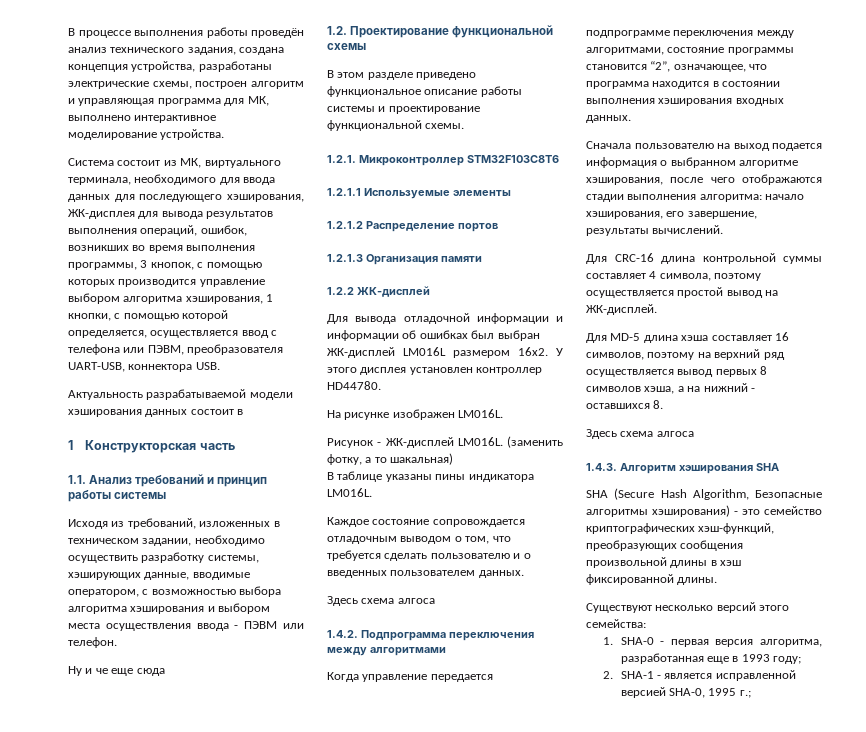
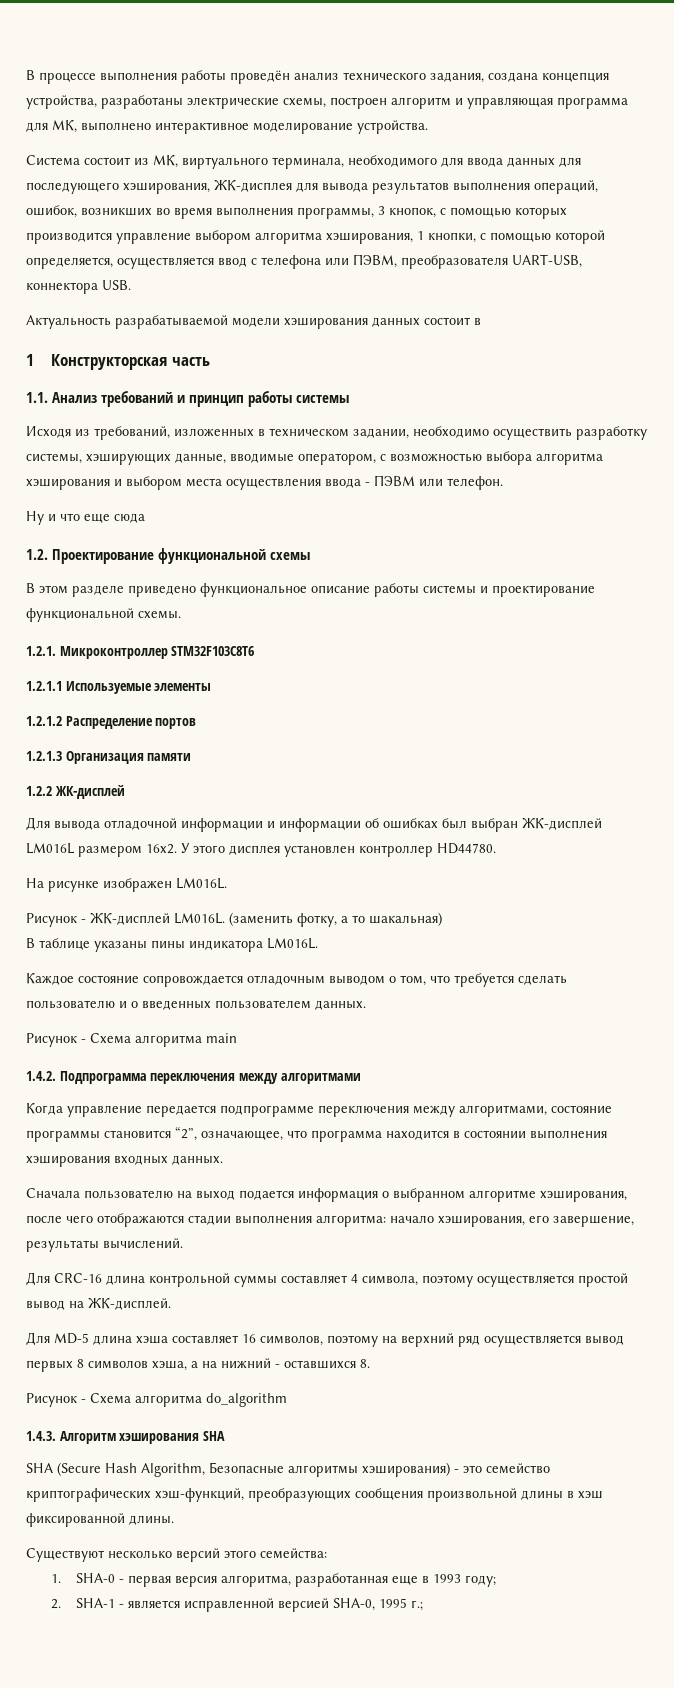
[95,668,108,674] че -> [60,513,80,521] что
[327,596,435,606] Здесь схема алгоса -> [26,1033,237,1047] Рисунок - Схема алгоритма main
[586,429,694,439] Здесь схема алгоса -> [26,1393,287,1407] Рисунок - Схема алгоритма do_algorithm

